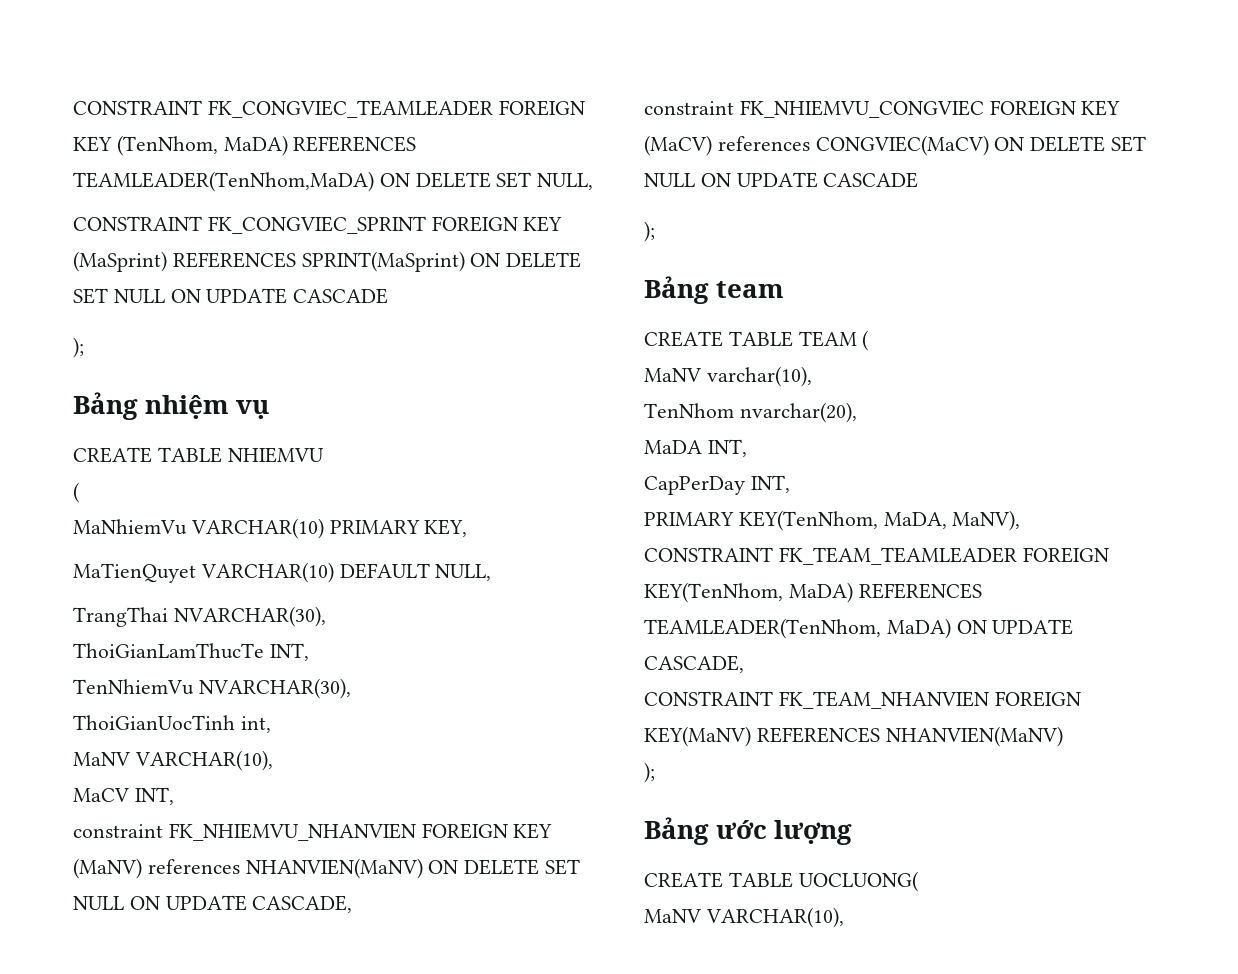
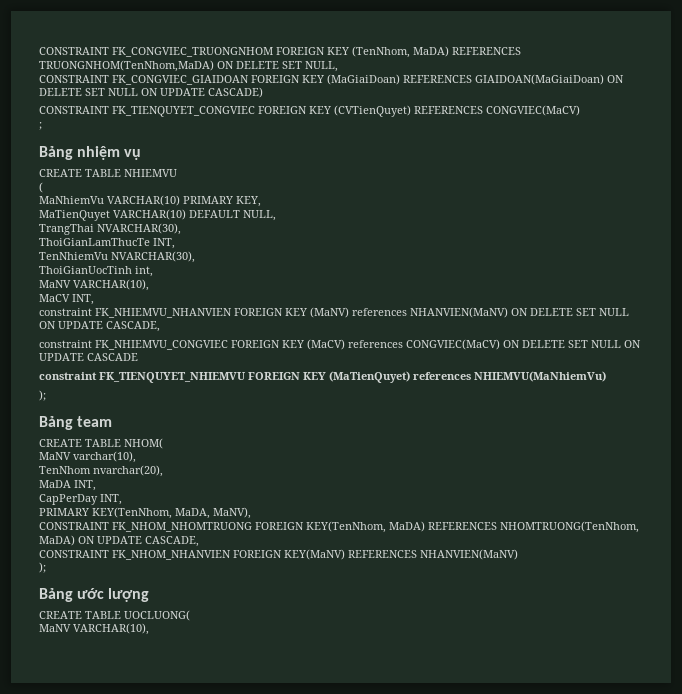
[73,100,493,118] CONSTRAINT FK_CONGVIEC_TEAMLEADER -> [39,47,273,57] CONSTRAINT FK_CONGVIEC_TRUONGNHOM
[73,171,374,192] TEAMLEADER(TenNhom,MaDA) -> [39,60,214,72] TRUONGNHOM(TenNhom,MaDA)
[207,216,563,234] [73,251,582,272] [73,288,389,304] [73,337,84,358] FK_CONGVIEC_SPRINT FOREIGN KEY (MaSprint) REFERENCES SPRINT(MaSprint) ON DELETE SET NULL ON UPDATE CASCADE // ); -> [112,74,624,85] [39,87,263,98] [39,105,580,117] [39,122,42,130] FK_CONGVIEC_GIAIDOAN FOREIGN KEY (MaGiaiDoan) REFERENCES GIAIDOAN(MaGiaiDoan) ON DELETE SET NULL ON UPDATE CASCADE) // CONSTRAINT FK_TIENQUYET_CONGVIEC FOREIGN KEY (CVTienQuyet) REFERENCES CONGVIEC(MaCV) // ;
(919, 180) none -> [39,371,606,383] // constraint FK_TIENQUYET_NHIEMVU FOREIGN KEY (MaTienQuyet) references NHIEMVU(MaNhiemVu)
[798,330,869,351] TEAM ( -> [124,438,163,449] NHOM(
[778,547,1017,565] FK_TEAM_TEAMLEADER -> [112,522,252,532] FK_NHOM_NHOMTRUONG
[644,618,881,639] TEAMLEADER(TenNhom, -> [500,521,639,533] NHOMTRUONG(TenNhom,
[778,691,989,709] FK_TEAM_NHANVIEN -> [112,550,231,560] FK_NHOM_NHANVIEN

